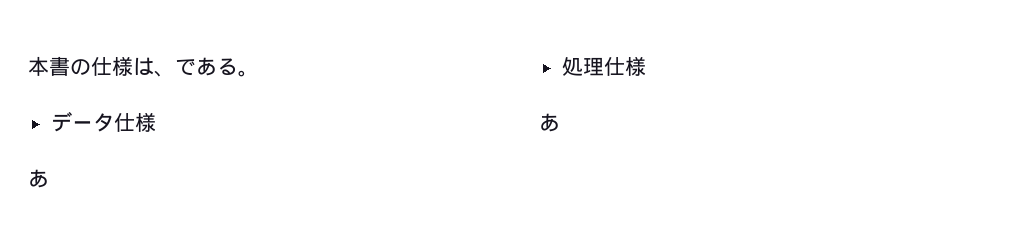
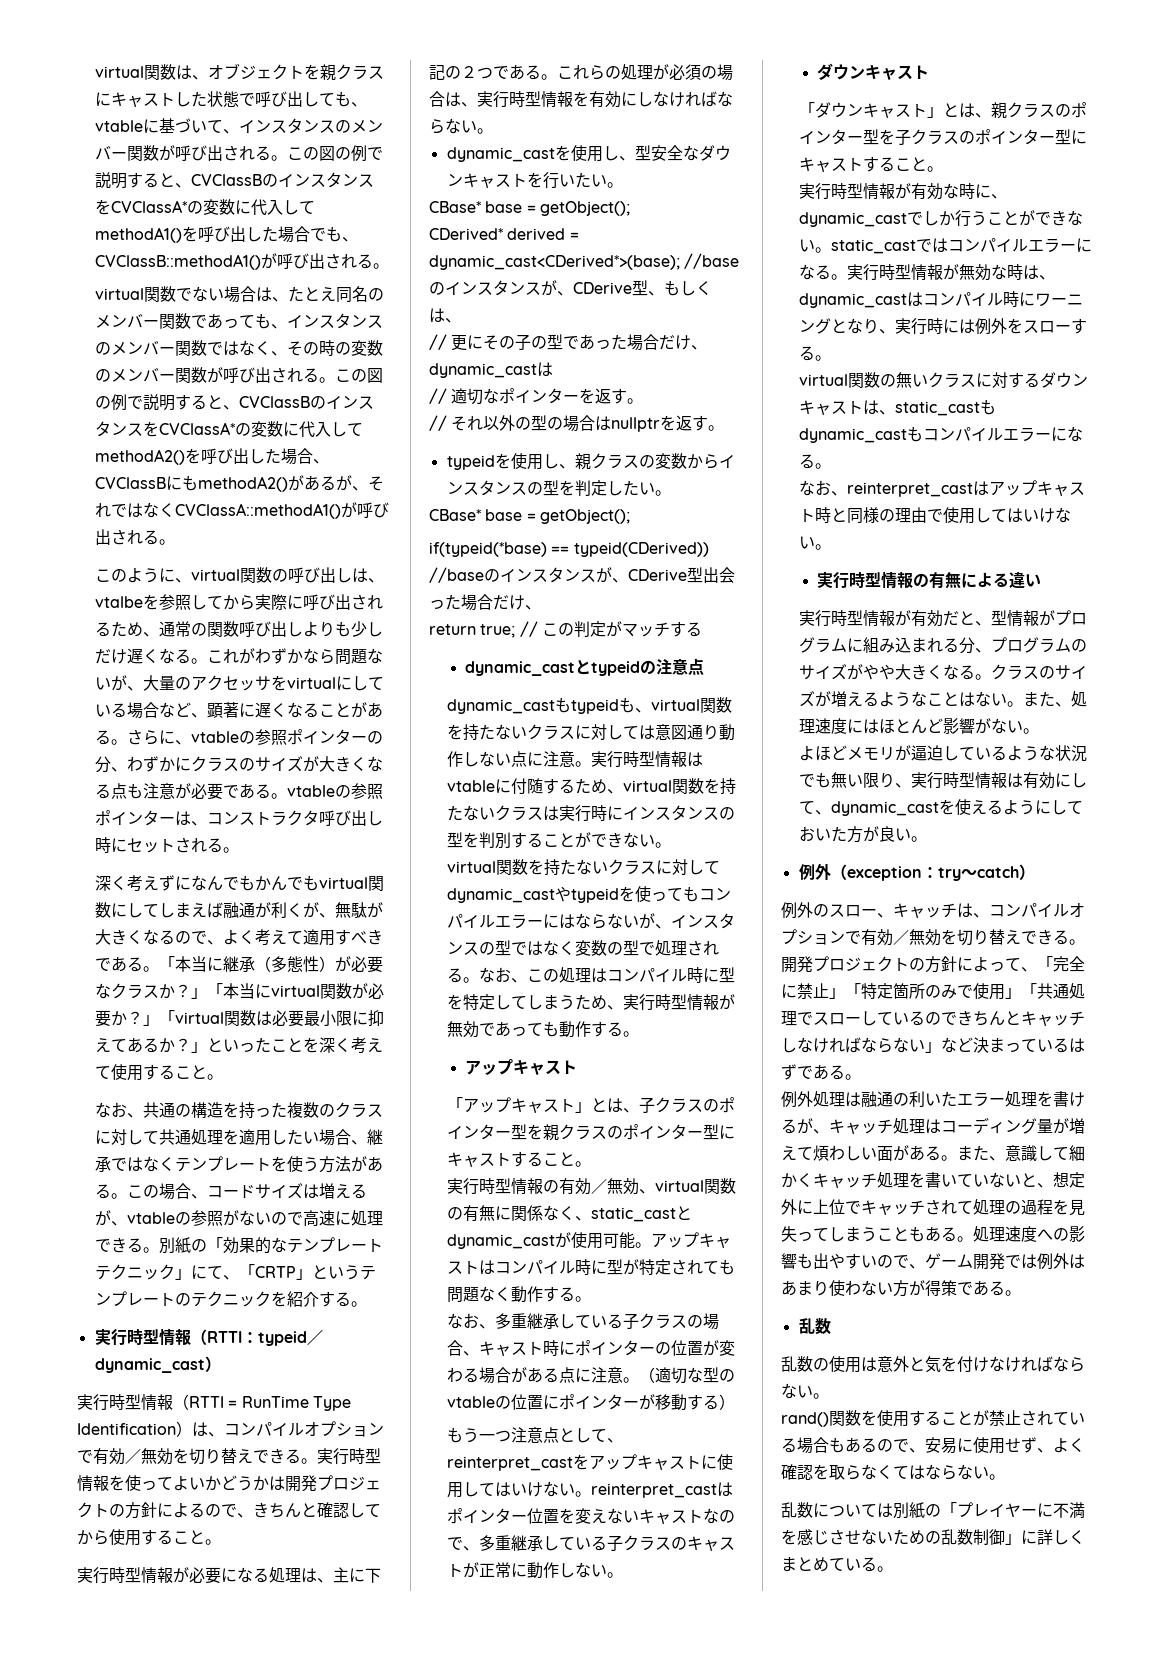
[28,56,259,77] [51,111,157,132] [28,169,49,188] [562,56,647,76] [539,113,560,132] 本書の仕様は、である。 // データ仕様 // あ // 処理仕様 // あ -> [95,63,385,81] [95,91,368,107] [95,118,384,134] [95,145,384,162] [95,172,375,189] [95,199,316,216] [95,226,359,243] [95,253,390,270] [95,286,385,303] [95,313,384,329] [95,340,384,356] [95,367,384,383] [95,394,375,411] [95,421,364,438] [95,448,330,465] [95,475,385,492] [95,502,390,519] [95,529,176,545] [95,567,385,583] [95,594,384,611] [95,621,384,637] [95,648,384,665] [95,675,385,691] [95,702,384,719] [95,729,384,745] [95,756,384,773] [95,783,384,800] [95,810,384,826] [95,837,240,853] [95,875,385,892] [95,902,384,918] [95,929,384,946] [95,956,384,973] [95,983,385,999] [95,1010,385,1027] [95,1037,384,1054] [95,1064,224,1081] [95,1102,384,1119] [95,1129,384,1146] [95,1156,384,1173] [95,1183,368,1200] [95,1210,384,1227] [95,1237,384,1254] [95,1264,377,1280] [95,1291,368,1307] [94,1328,323,1346] [94,1356,221,1373] [77,1394,351,1411] [77,1421,384,1437] [77,1448,381,1465] [77,1475,381,1492] [77,1502,381,1519] [77,1529,221,1546] [77,1567,381,1584] [429,64,733,81] [429,91,733,108] [429,118,493,134] [446,145,731,162] [446,172,623,189] [429,201,630,216] [429,228,579,240] [429,253,740,270] [429,280,712,296] [429,308,461,323] [429,334,708,351] [429,362,553,378] [429,388,644,405] [429,415,725,432] [446,453,735,470] [446,480,671,496] [429,509,630,524] [429,542,709,557] [429,567,735,583] [429,594,541,611] [429,621,702,638] [465,658,705,676] [447,697,733,714] [447,724,736,741] [447,751,704,768] [447,778,737,795] [447,805,736,822] [447,832,672,849] [447,859,721,876] [447,886,732,903] [447,913,736,929] [447,940,720,956] [447,967,736,983] [447,994,736,1011] [447,1021,640,1038] [465,1059,578,1075] [447,1097,736,1114] [447,1124,736,1141] [447,1151,592,1167] [447,1178,737,1195] [447,1205,693,1222] [447,1232,732,1249] [447,1259,736,1275] [447,1286,592,1303] [447,1313,720,1330] [447,1340,736,1356] [447,1367,736,1384] [447,1394,736,1411] [447,1427,624,1443] [447,1454,734,1471] [447,1481,734,1498] [447,1508,736,1524] [447,1535,736,1552] [447,1562,624,1579] [817,63,930,80] [799,102,1088,119] [799,129,1088,146] [799,156,944,172] [799,183,1008,200] [799,210,1084,227] [799,238,1093,254] [799,264,1056,281] [799,291,1084,308] [799,318,1088,335] [799,346,832,361] [799,372,1089,388] [799,399,997,416] [799,426,1084,443] [799,454,832,469] [799,480,1086,497] [799,507,1072,524] [799,536,832,550] [817,571,1042,589] [799,610,1088,627] [799,637,1088,654] [799,664,1088,680] [799,691,1088,707] [799,718,1040,734] [799,745,1088,762] [799,772,1088,789] [799,799,1084,816] [799,826,928,843] [798,863,1035,881] [781,902,1085,919] [781,929,1085,946] [781,956,1085,973] [781,983,1085,1000] [781,1010,1085,1026] [781,1037,1085,1053] [781,1064,861,1080] [781,1091,1085,1108] [781,1117,1085,1134] [781,1145,1085,1162] [781,1172,1085,1188] [781,1199,1085,1216] [781,1226,1085,1242] [781,1253,1085,1270] [781,1280,1021,1297] [798,1318,831,1335] [781,1356,1085,1373] [781,1383,829,1399] [781,1410,1085,1427] [781,1437,1085,1454] [781,1464,1005,1480] [781,1502,1085,1519] [781,1529,1085,1545] [781,1557,893,1572] virtual関数は、オブジェクトを親クラスにキャストした状態で呼び出しても、vtableに基づいて、インスタンスのメンバー関数が呼び出される。この図の例で説明すると、CVClassBのインスタンスをCVClassA*の変数に代入してmethodA1()を呼び出した場合でも、CVClassB::methodA1()が呼び出される。 // virtual関数でない場合は、たとえ同名のメンバー関数であっても、インスタンスのメンバー関数ではなく、その時の変数のメンバー関数が呼び出される。この図の例で説明すると、CVClassBのインスタンスをCVClassA*の変数に代入してmethodA2()を呼び出した場合、CVClassBにもmethodA2()があるが、それではなくCVClassA::methodA1()が呼び出される。 // このように、virtual関数の呼び出しは、vtalbeを参照してから実際に呼び出されるため、通常の関数呼び出しよりも少しだけ遅くなる。これがわずかなら問題ないが、大量のアクセッサをvirtualにしている場合など、顕著に遅くなることがある。さらに、vtableの参照ポインターの分、わずかにクラスのサイズが大きくなる点も注意が必要である。vtableの参照ポインターは、コンストラクタ呼び出し時にセットされる。 // 深く考えずになんでもかんでもvirtual関数にしてしまえば融通が利くが、無駄が大きくなるので、よく考えて適用すべきである。「本当に継承（多態性）が必要なクラスか？」「本当にvirtual関数が必要か？」「virtual関数は必要最小限に抑えてあるか？」といったことを深く考えて使用すること。 // なお、共通の構造を持った複数のクラスに対して共通処理を適用したい場合、継承ではなくテンプレートを使う方法がある。この場合、コードサイズは増えるが、vtableの参照がないので高速に処理できる。別紙の「効果的なテンプレートテクニック」にて、「CRTP」というテンプレートのテクニックを紹介する。 // 実行時型情報（RTTI：typeid／dynamic_cast） // 実行時型情報（RTTI = RunTime Type Identification）は、コンパイルオプションで有効／無効を切り替えできる。実行時型情報を使ってよいかどうかは開発プロジェクトの方針によるので、きちんと確認してから使用すること。 // 実行時型情報が必要になる処理は、主に下記の２つである。これらの処理が必須の場合は、実行時型情報を有効にしなければならない。 // dynamic_castを使用し、型安全なダウンキャストを行いたい。 // CBase* base = getObject(); // CDerived* derived = dynamic_cast<CDerived*>(base); //baseのインスタンスが、CDerive型、もしくは、 // // 更にその子の型であった場合だけ、dynamic_castは // // 適切なポインターを返す。 // // それ以外の型の場合はnullptrを返す。 // typeidを使用し、親クラスの変数からインスタンスの型を判定したい。 // CBase* base = getObject(); // if(typeid(*base) == typeid(CDerived)) //baseのインスタンスが、CDerive型出会った場合だけ、 // return true; // この判定がマッチする // dynamic_castとtypeidの注意点 // dynamic_castもtypeidも、virtual関数を持たないクラスに対しては意図通り動作しない点に注意。実行時型情報はvtableに付随するため、virtual関数を持たないクラスは実行時にインスタンスの型を判別することができない。 // virtual関数を持たないクラスに対してdynamic_castやtypeidを使ってもコンパイルエラーにはならないが、インスタンスの型ではなく変数の型で処理される。なお、この処理はコンパイル時に型を特定してしまうため、実行時型情報が無効であっても動作する。 // アップキャスト // 「アップキャスト」とは、子クラスのポインター型を親クラスのポインター型にキャストすること。 // 実行時型情報の有効／無効、virtual関数の有無に関係なく、static_castとdynamic_castが使用可能。アップキャストはコンパイル時に型が特定されても問題なく動作する。 // なお、多重継承している子クラスの場合、キャスト時にポインターの位置が変わる場合がある点に注意。（適切な型のvtableの位置にポインターが移動する） // もう一つ注意点として、reinterpret_castをアップキャストに使用してはいけない。reinterpret_castはポインター位置を変えないキャストなので、多重継承している子クラスのキャストが正常に動作しない。 // ダウンキャスト // 「ダウンキャスト」とは、親クラスのポインター型を子クラスのポインター型にキャストすること。 // 実行時型情報が有効な時に、dynamic_castでしか行うことができない。static_castではコンパイルエラーになる。実行時型情報が無効な時は、dynamic_castはコンパイル時にワーニングとなり、実行時には例外をスローする。 // virtual関数の無いクラスに対するダウンキャストは、static_castもdynamic_castもコンパイルエラーになる。 // なお、reinterpret_castはアップキャスト時と同様の理由で使用してはいけない。 // 実行時型情報の有無による違い // 実行時型情報が有効だと、型情報がプログラムに組み込まれる分、プログラムのサイズがやや大きくなる。クラスのサイズが増えるようなことはない。また、処理速度にはほとんど影響がない。 // よほどメモリが逼迫しているような状況でも無い限り、実行時型情報は有効にして、dynamic_castを使えるようにしておいた方が良い。 // 例外（exception：try～catch） // 例外のスロー、キャッチは、コンパイルオプションで有効／無効を切り替えできる。開発プロジェクトの方針によって、「完全に禁止」「特定箇所のみで使用」「共通処理でスローしているのできちんとキャッチしなければならない」など決まっているはずである。 // 例外処理は融通の利いたエラー処理を書けるが、キャッチ処理はコーディング量が増えて煩わしい面がある。また、意識して細かくキャッチ処理を書いていないと、想定外に上位でキャッチされて処理の過程を見失ってしまうこともある。処理速度への影響も出やすいので、ゲーム開発では例外はあまり使わない方が得策である。 // 乱数 // 乱数の使用は意外と気を付けなければならない。 // rand()関数を使用することが禁止されている場合もあるので、安易に使用せず、よく確認を取らなくてはならない。 // 乱数については別紙の「プレイヤーに不満を感じさせないための乱数制御」に詳しくまとめている。

